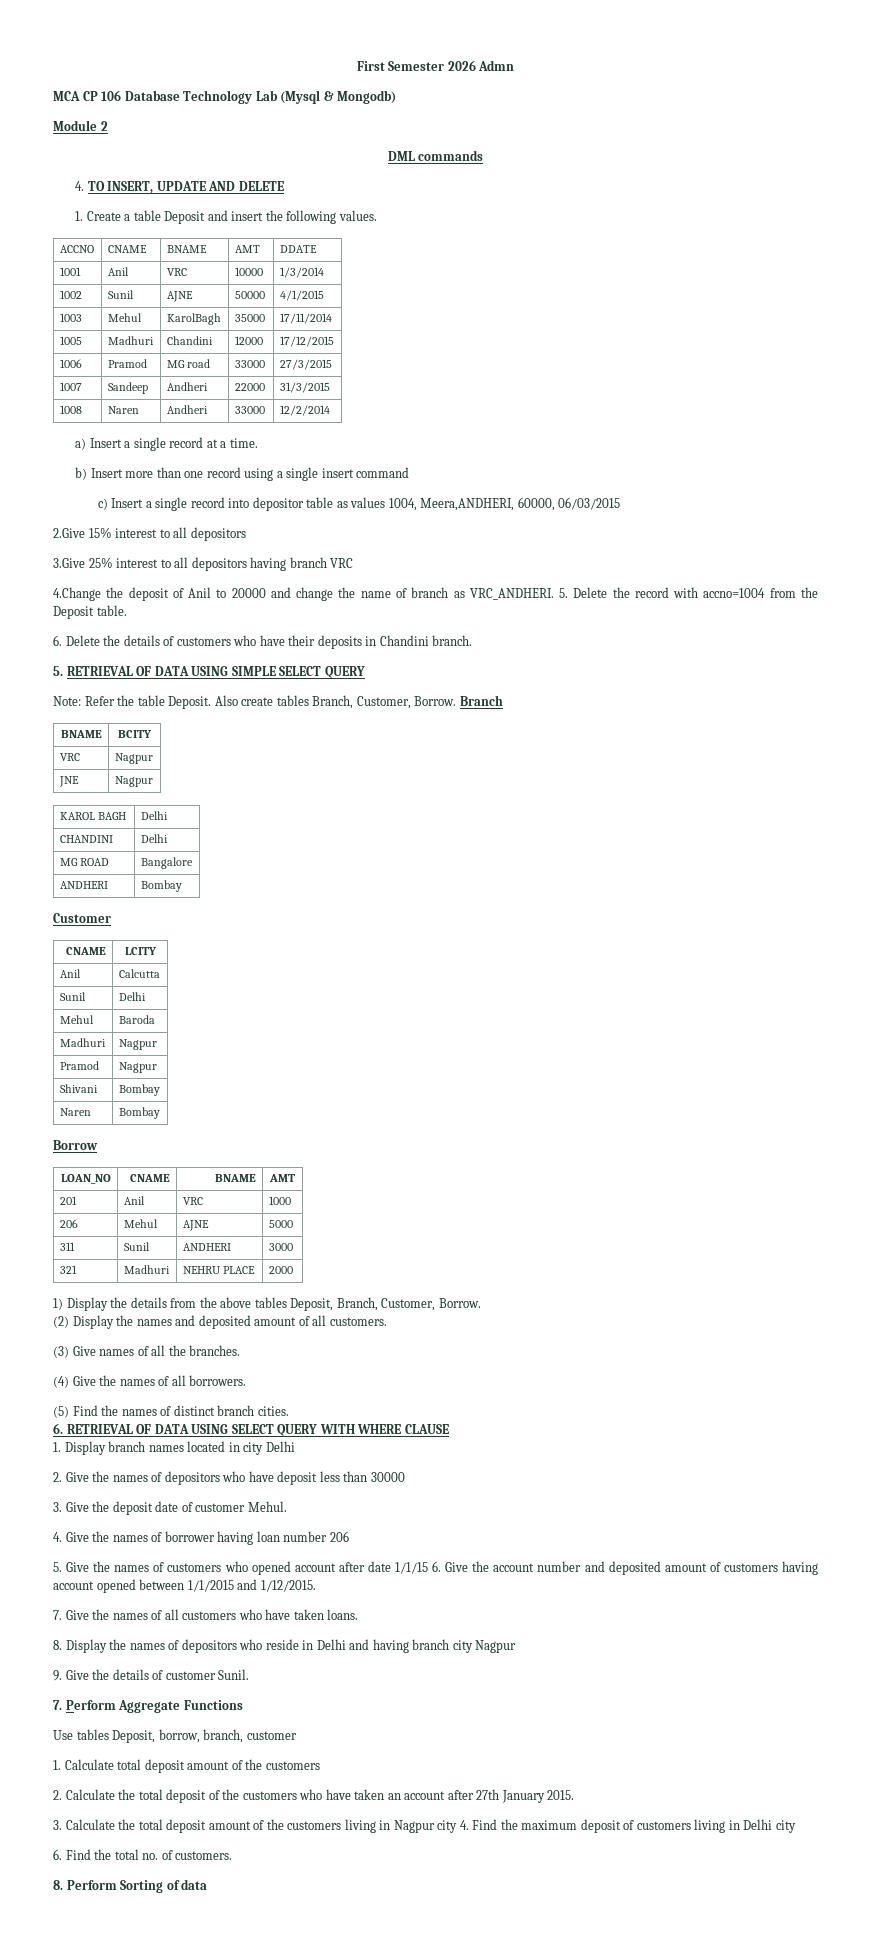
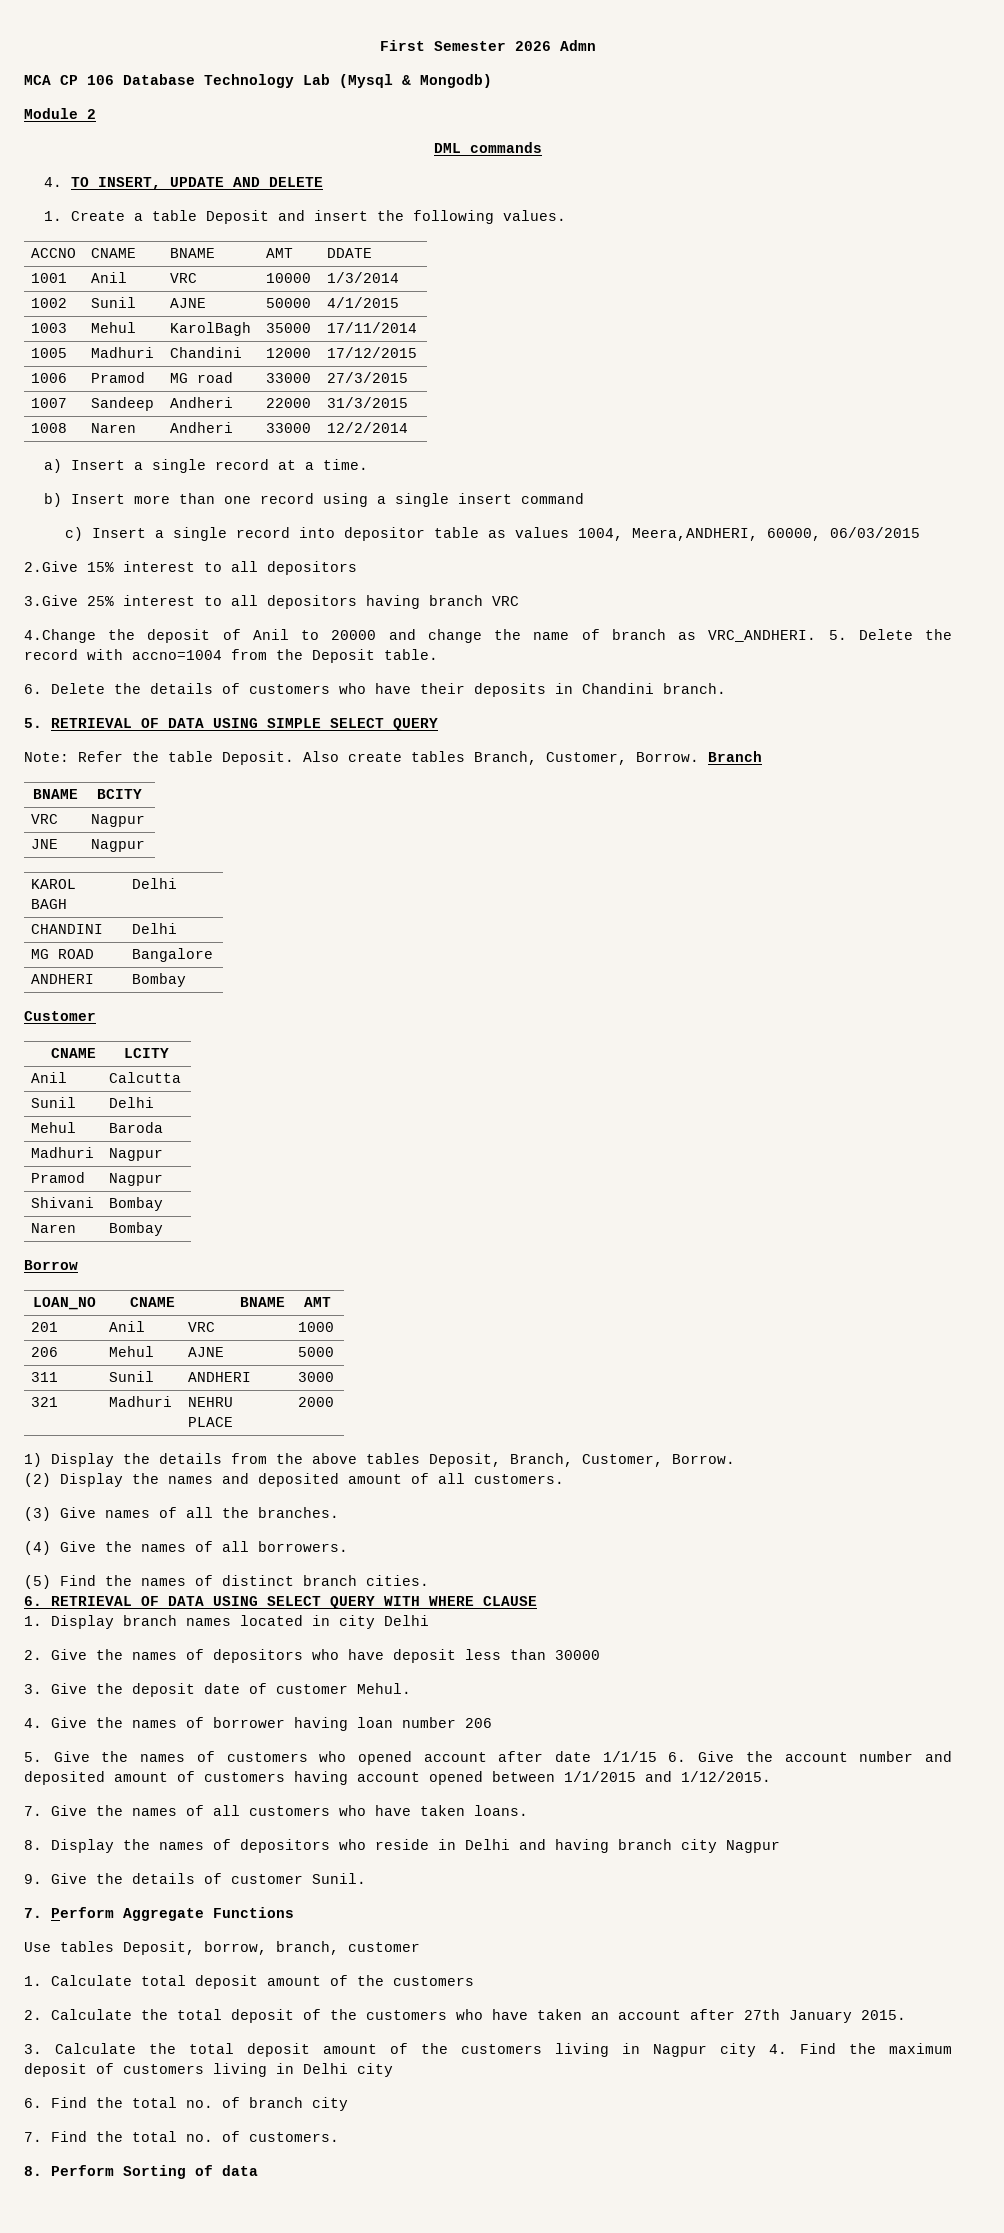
(173, 1855) none -> [249,2097,348,2111] [24,2131,240,2142] branch city // 7. Find the total no. of

